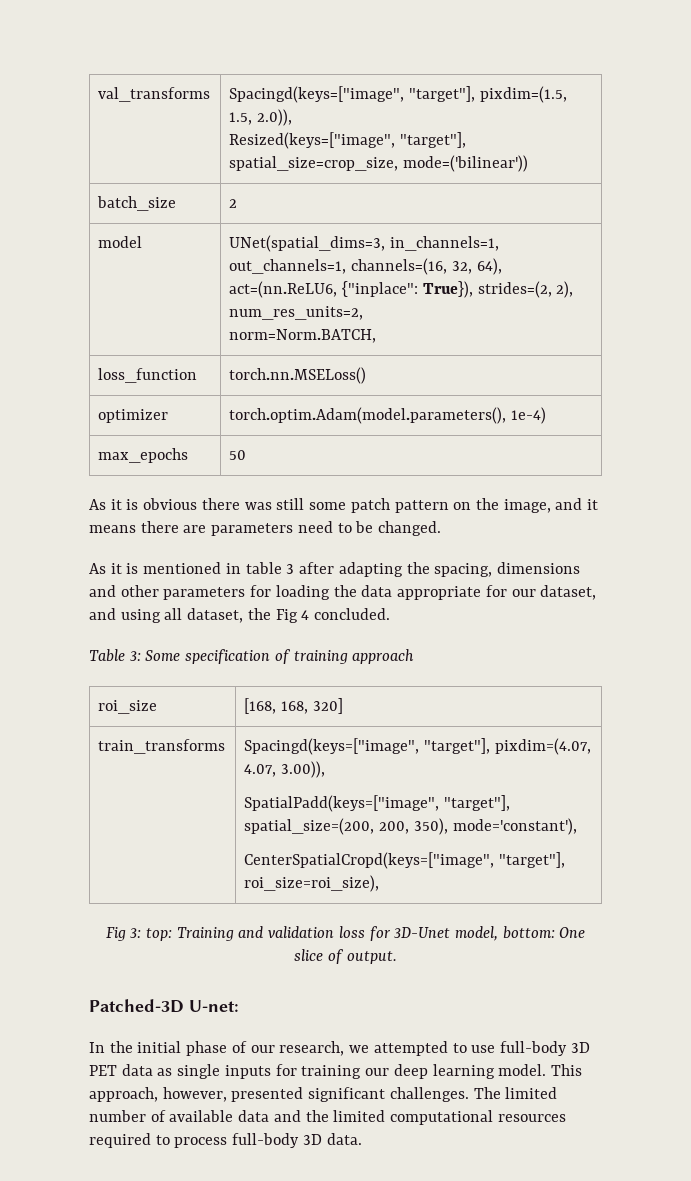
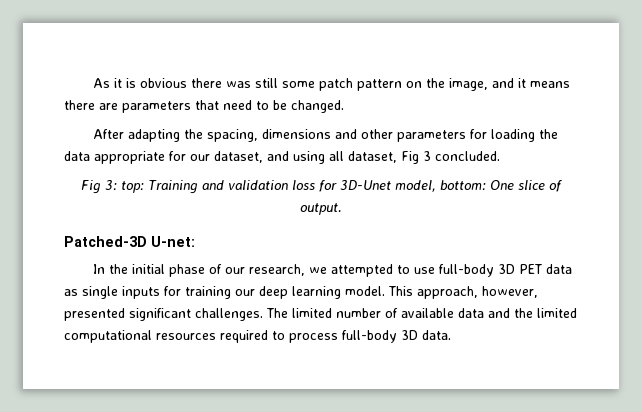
[98,87,211,102] [229,86,567,103] [229,109,293,126] [229,132,467,149] [229,155,529,172] [97,196,177,211] [229,199,238,208] [98,236,143,248] [229,235,500,252] [229,258,502,275] [229,281,574,298] [229,306,364,320] [229,329,377,343] [98,368,198,383] [229,367,367,384] [98,409,169,423] [229,407,547,424] [98,448,189,463] [229,450,247,460] val_transforms | Spacingd(keys=["image", "target"], pixdim=(1.5, 1.5, 2.0)), // Resized(keys=["image", "target"], spatial_size=crop_size, mode=('bilinear')) // batch_size | 2 // model | UNet(spatial_dims=3, in_channels=1, out_channels=1, channels=(16, 32, 64), act=(nn.ReLU6, {"inplace": True}), strides=(2, 2), num_res_units=2, // norm=Norm.BATCH, // loss_function | torch.nn.MSELoss() // optimizer | torch.optim.Adam(model.parameters(), 1e-4) // max_epochs | 50 // -> (93, 83) none
(294, 529) none -> [195,100,219,110] that
[89,562,335,574] As it is mentioned in table 3 after -> [93,129,125,139] After
[247,608,391,623] [89,649,415,664] [98,700,158,714] [244,698,343,714] [98,739,226,754] [244,738,591,755] [244,761,326,778] [244,795,511,812] [244,818,577,835] [244,852,566,869] [244,875,380,892] the Fig 4 concluded. // Table 3: Some specification of training approach // roi_size | [168, 168, 320] // train_transforms | Spacingd(keys=["image", "target"], pixdim=(4.07, 4.07, 3.00)), // SpatialPadd(keys=["image", "target"], spatial_size=(200, 200, 350), mode='constant'), // CenterSpatialCropd(keys=["image", "target"], roi_size=roi_size), -> [401,151,500,164] Fig 3 concluded.

